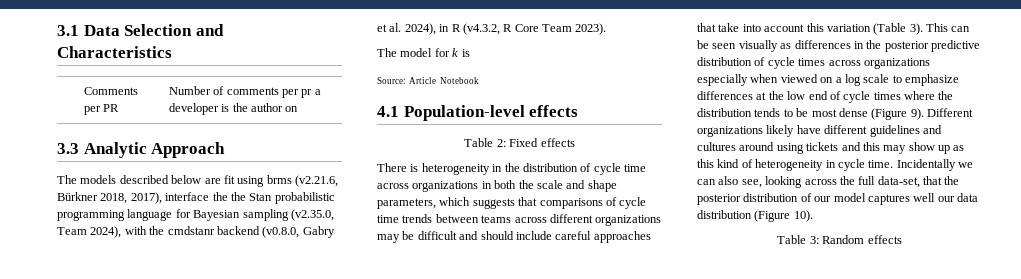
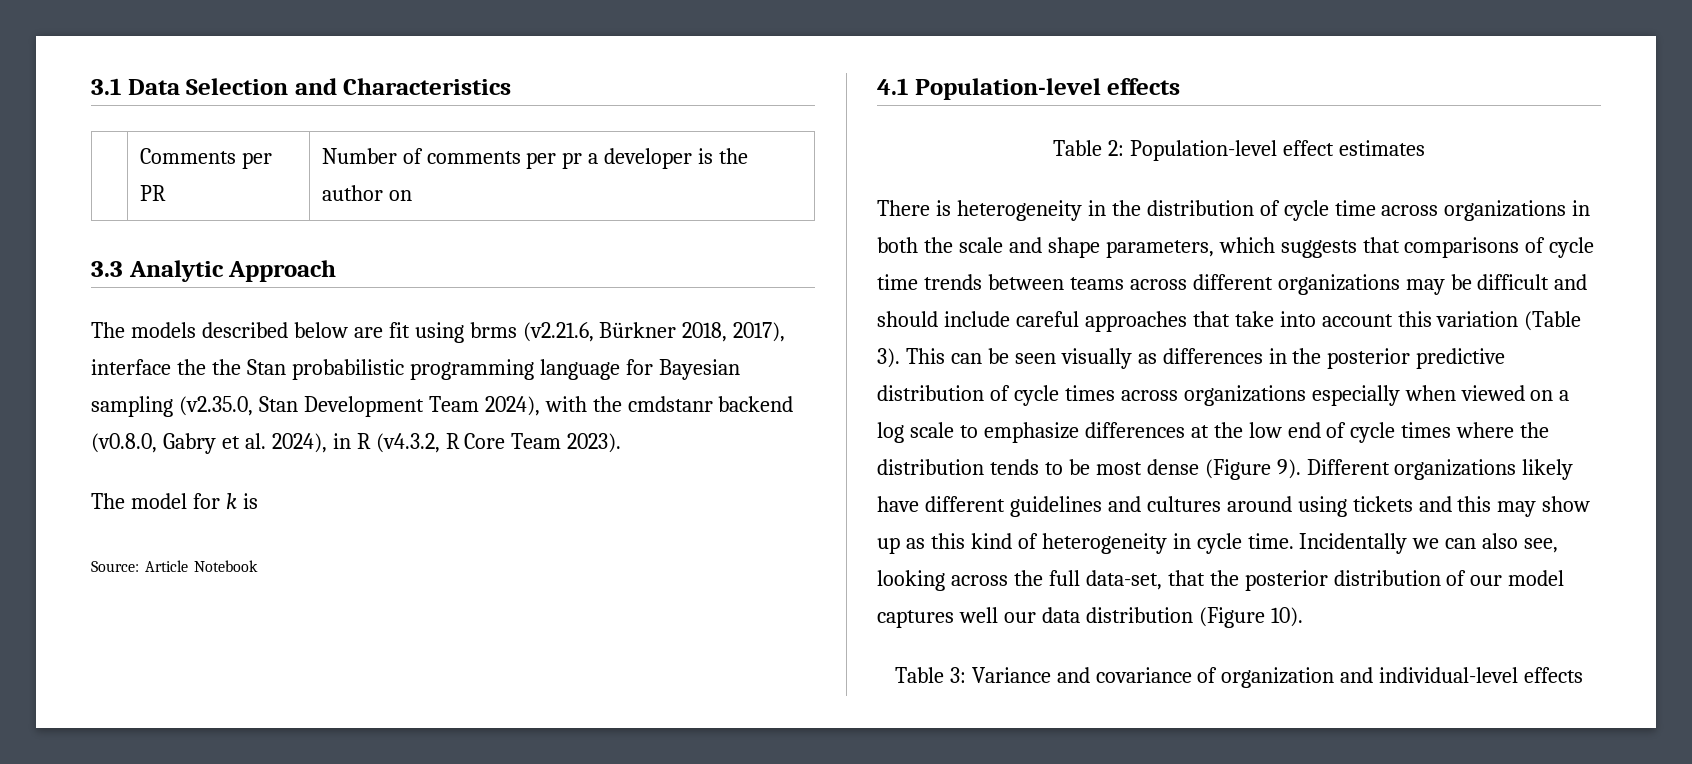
(334, 215) none -> [258,396,424,417] Stan Development
[509,138,575,147] Fixed effects -> [1130,140,1425,161] Population-level effect estimates
[822,235,865,244] Random -> [971,667,1519,688] Variance and covariance of organization and individual-level

